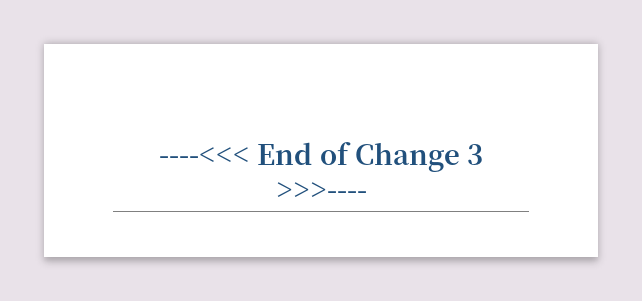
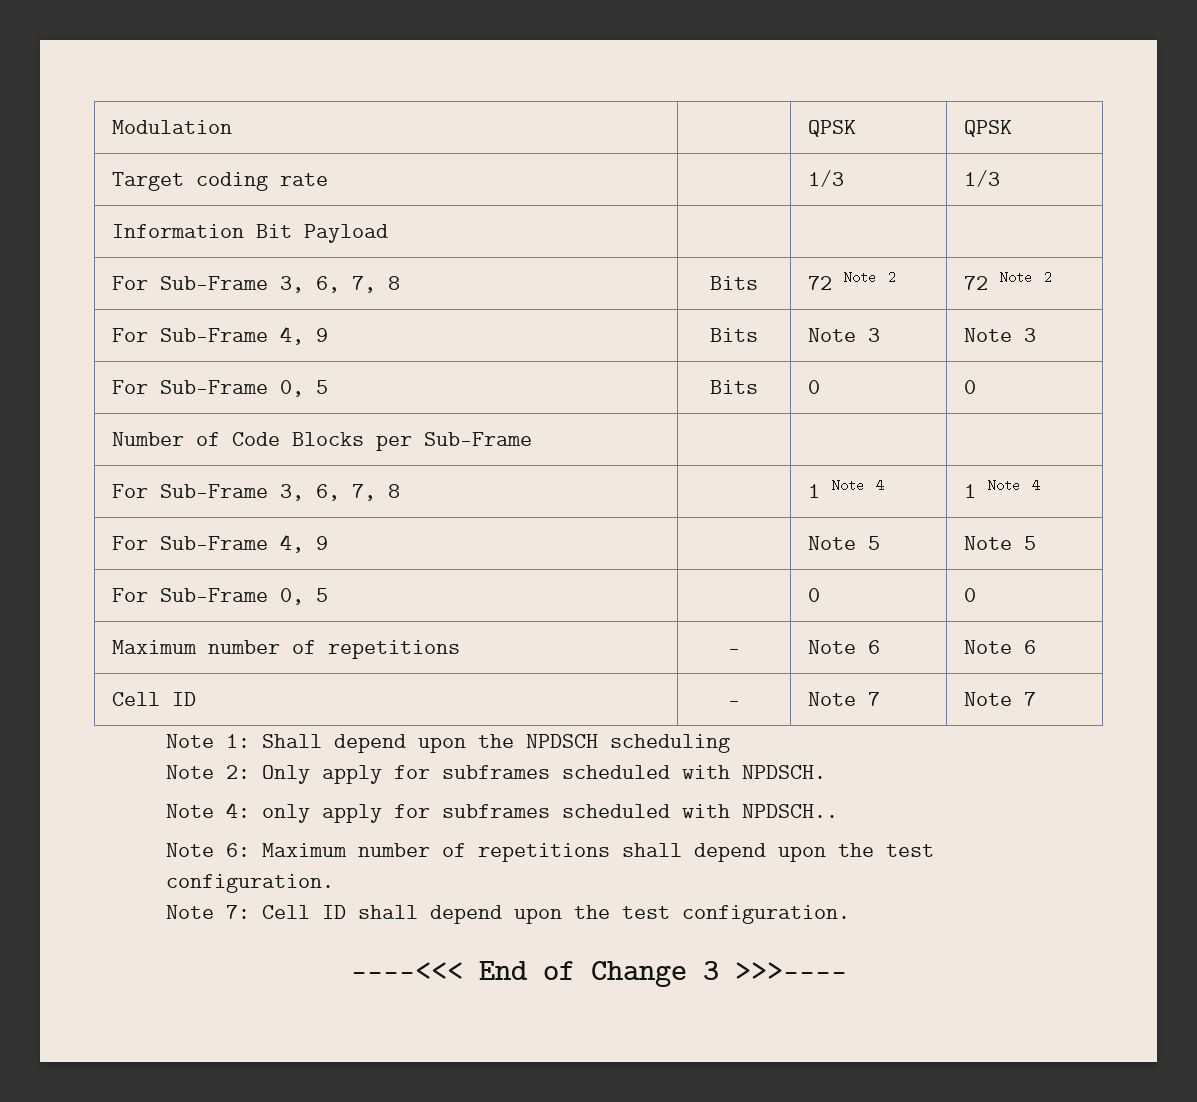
(158, 156) none -> [111,120,232,134] [807,120,856,137] [963,120,1012,137] [111,172,328,191] [807,170,844,187] [963,170,1000,187] [111,224,388,243] [111,276,400,293] [710,276,758,290] [807,271,896,290] [963,271,1052,290] [111,326,328,345] [710,328,758,342] [807,328,880,342] [963,328,1036,342] [111,380,328,397] [710,380,758,394] [807,380,820,394] [963,380,976,394] [111,432,532,451] [111,484,400,501] [807,479,884,498] [963,479,1040,498] [111,534,328,553] [807,536,880,550] [963,536,1036,550] [111,588,328,605] [807,588,820,602] [963,588,976,602] [111,640,460,659] [728,649,740,654] [807,640,880,654] [963,640,1036,654] [111,692,196,706] [728,701,740,706] [807,692,880,706] [963,692,1036,706] [166,734,731,753] [166,765,827,784] [166,802,839,823] [166,843,935,862] [166,874,335,893] [166,905,851,924] Modulation | | QPSK | QPSK // Target coding rate | | 1/3 | 1/3 // Information Bit Payload | | | // For Sub-Frame 3, 6, 7, 8 | Bits | 72 Note 2 | 72 Note 2 // For Sub-Frame 4, 9 | Bits | Note 3 | Note 3 // For Sub-Frame 0, 5 | Bits | 0 | 0 // Number of Code Blocks per Sub-Frame | | | // For Sub-Frame 3, 6, 7, 8 | | 1 Note 4 | 1 Note 4 // For Sub-Frame 4, 9 | | Note 5 | Note 5 // For Sub-Frame 0, 5 | | 0 | 0 // Maximum number of repetitions | - | Note 6 | Note 6 // Cell ID | - | Note 7 | Note 7 // Note 1: Shall depend upon the NPDSCH scheduling // Note 2: Only apply for subframes scheduled with NPDSCH. // Note 4: only apply for subframes scheduled with NPDSCH.. // Note 6: Maximum number of repetitions shall depend upon the test configuration. // Note 7: Cell ID shall depend upon the test configuration. //

